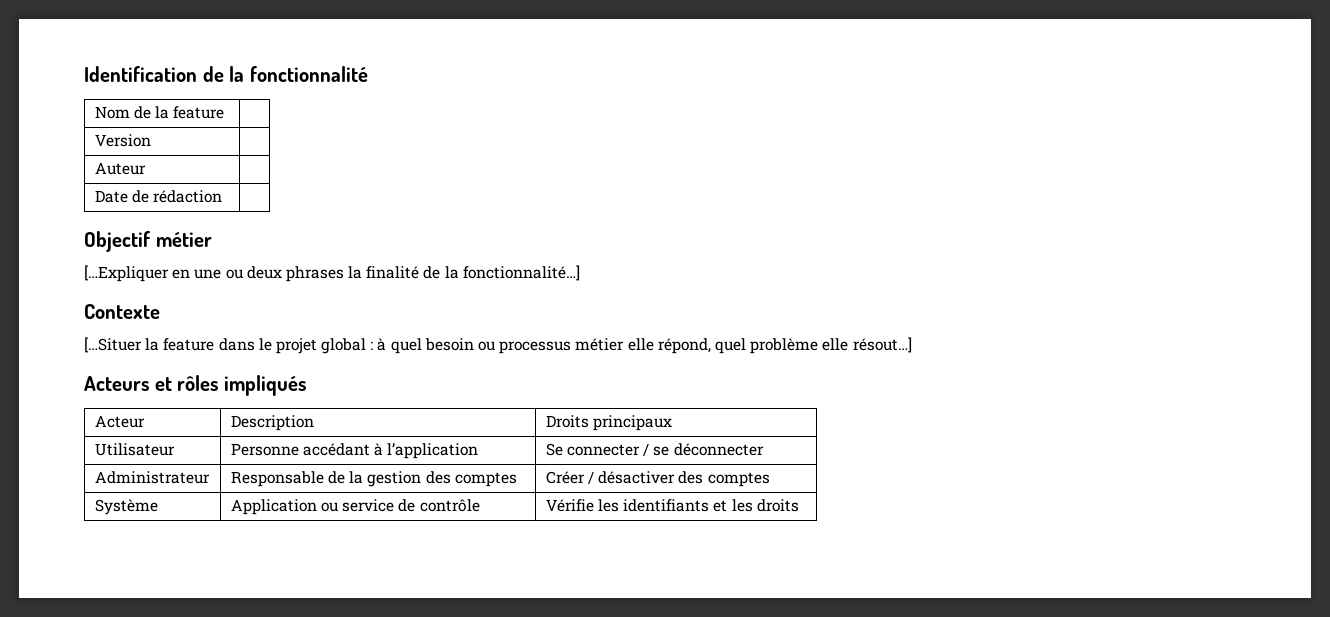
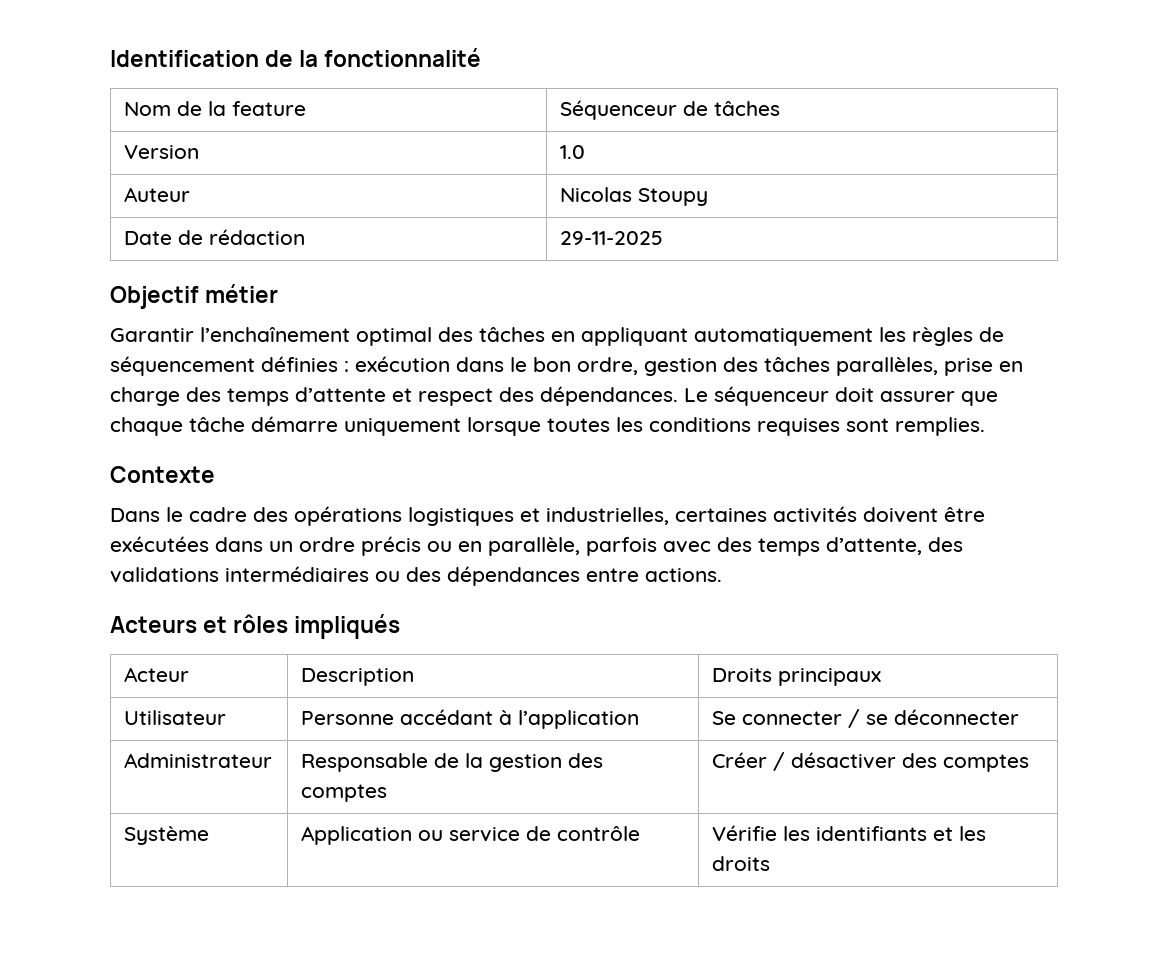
(225, 112) none -> [560,100,781,120] Séquenceur de tâches
(151, 140) none -> [560,145,586,159] 1.0
(146, 168) none -> [560,187,709,206] Nicolas Stoupy
(223, 196) none -> [560,231,664,245] 29-11-2025
[84,265,580,282] [84,304,160,319] [84,337,912,354] […Expliquer en une ou deux phrases la finalité de la fonctionnalité…] // Contexte // […Situer la feature dans le projet global : à quel besoin ou processus métier elle répond, quel problème elle résout…] -> [110,327,1004,346] [110,356,1023,376] [110,386,998,406] [110,416,985,436] [110,466,215,483] [110,506,985,526] [110,536,963,556] [110,566,722,586] Garantir l’enchaînement optimal des tâches en appliquant automatiquement les règles de séquencement définies : exécution dans le bon ordre, gestion des tâches parallèles, prise en charge des temps d’attente et respect des dépendances. Le séquenceur doit assurer que chaque tâche démarre uniquement lorsque toutes les conditions requises sont remplies. // Contexte // Dans le cadre des opérations logistiques et industrielles, certaines activités doivent être exécutées dans un ordre précis ou en parallèle, parfois avec des temps d’attente, des validations intermédiaires ou des dépendances entre actions.

